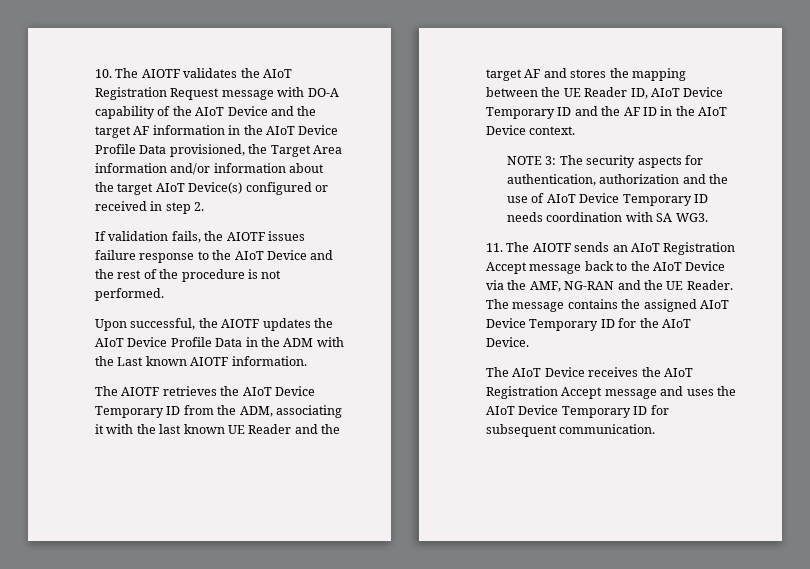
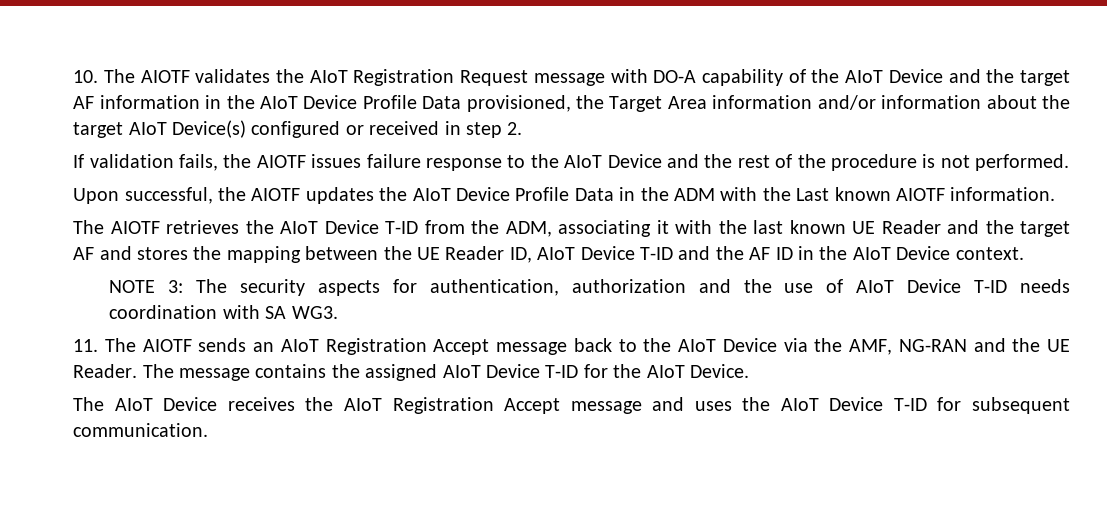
[95,406,181,418] Temporary ID -> [385,221,419,234] T-ID
[486,107,572,119] Temporary ID -> [640,247,674,260] T-ID
[622,194,708,206] Temporary ID -> [974,280,1008,293] T-ID
[529,319,615,331] Temporary ID -> [545,365,579,378] T-ID
[561,406,648,418] Temporary ID -> [893,398,927,411] T-ID

